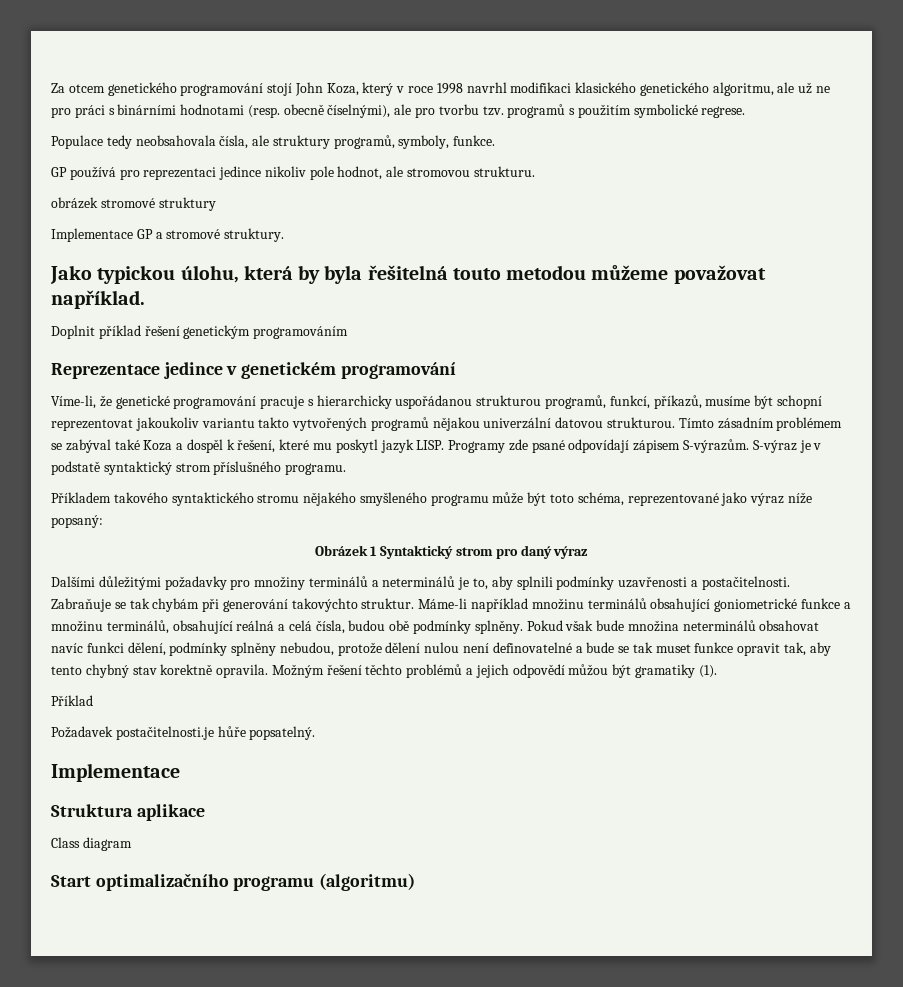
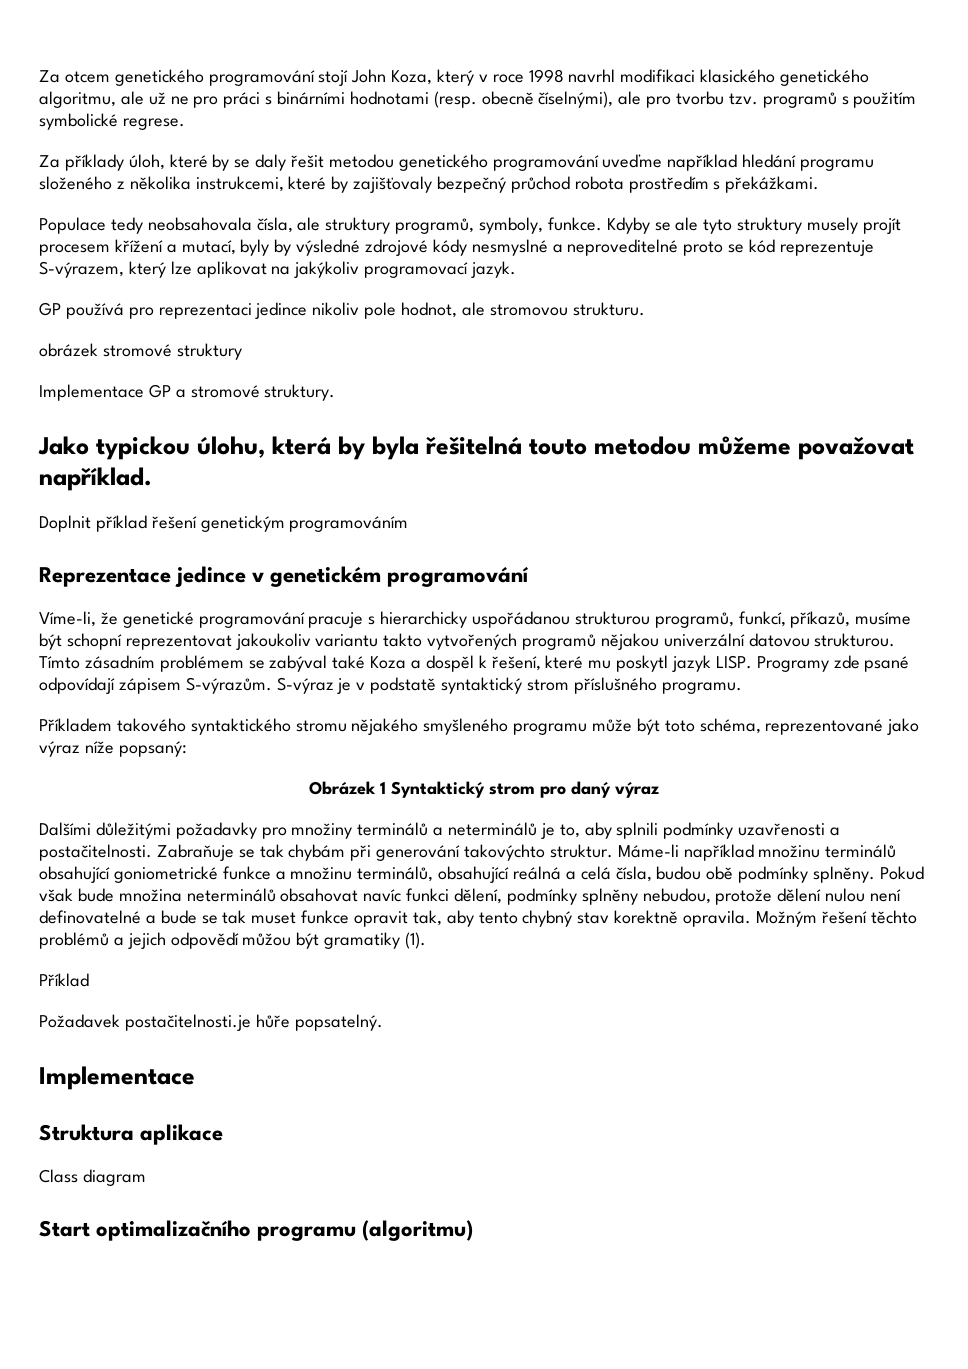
(746, 112) none -> [39,154,875,171] [39,176,820,193] // Za příklady úloh, které by se daly řešit metodou genetického programování uveďme například hledání programu složeného z několika instrukcemi, které by zajišťovaly bezpečný průchod robota prostředím s překážkami.
(496, 140) none -> [606,217,901,234] [39,239,874,256] [39,261,517,278] Kdyby se ale tyto struktury musely projít procesem křížení a mutací, byly by výsledné zdrojové kódy nesmyslné a neproveditelné proto se kód reprezentuje S-výrazem, který lze aplikovat na jakýkoliv programovací jazyk.

